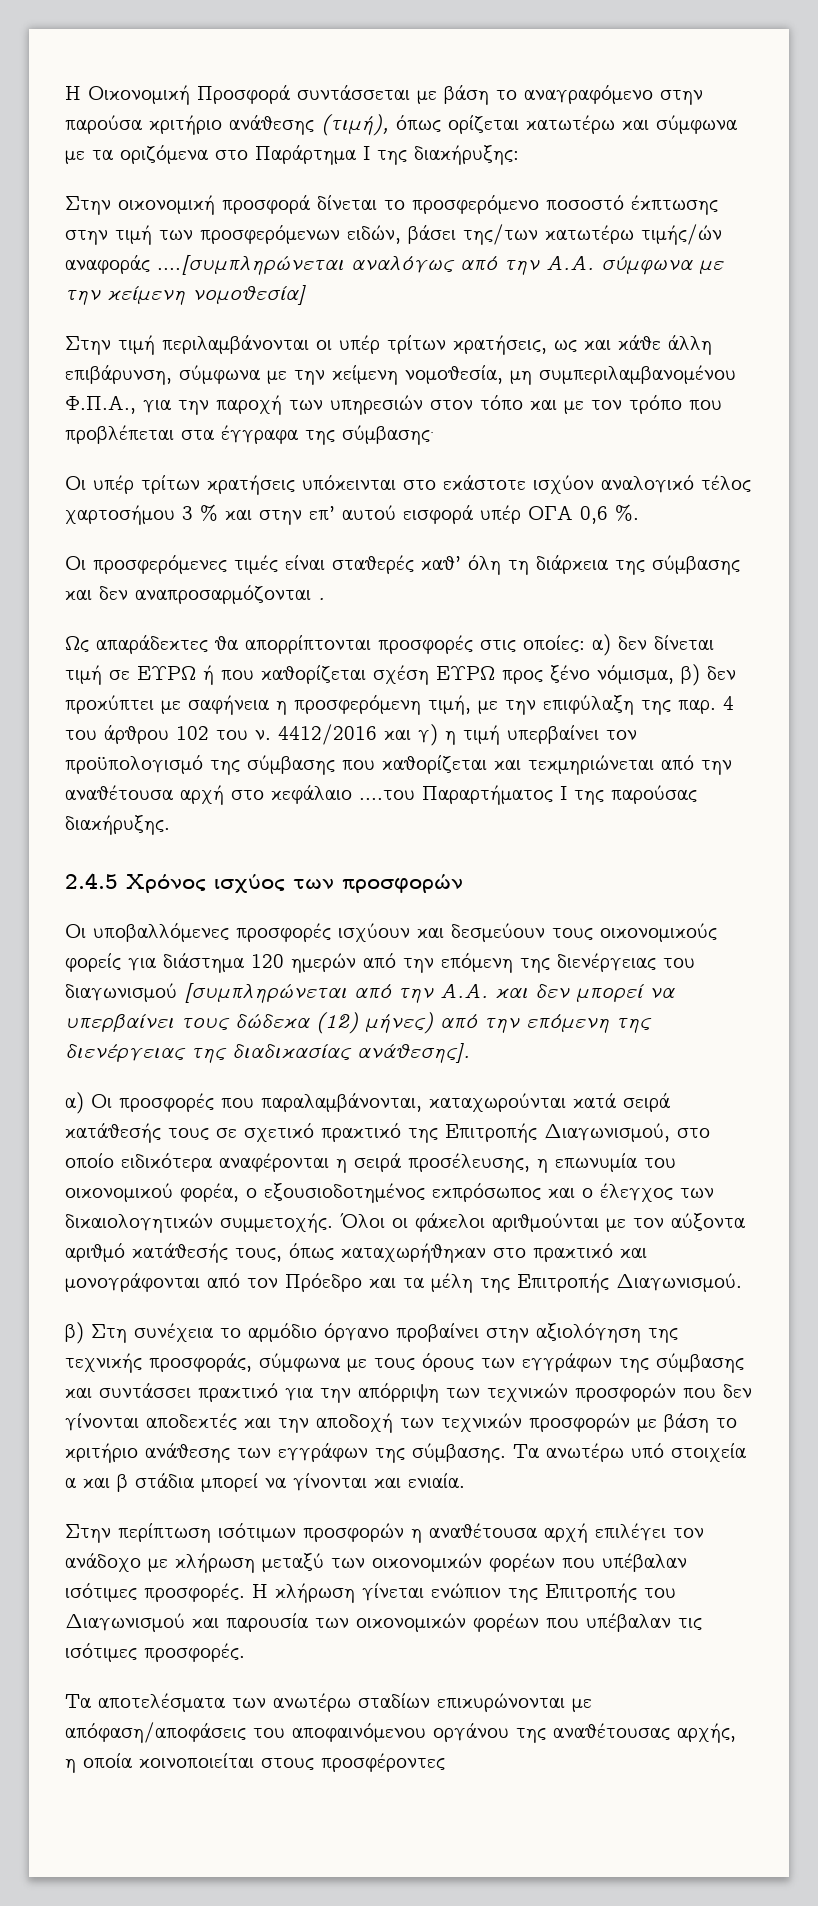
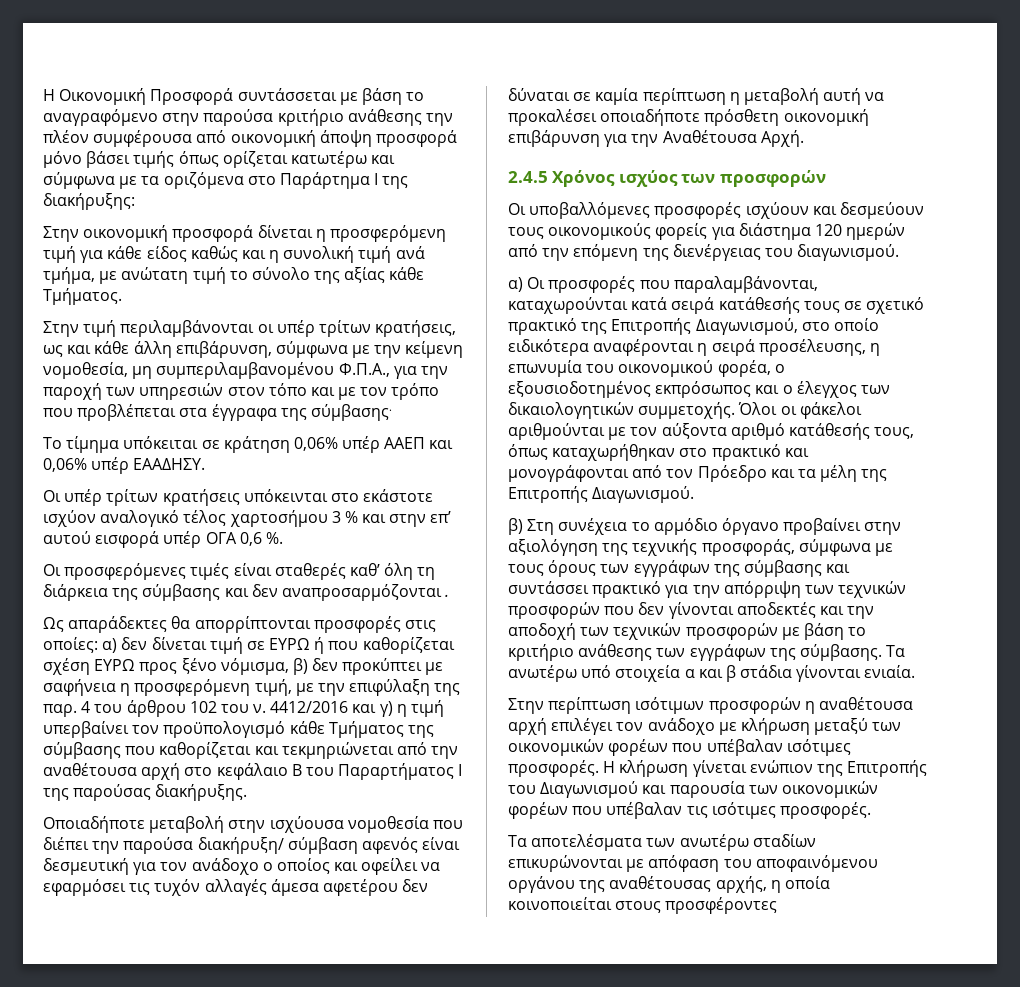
[321,114,389,136] (τιμή), -> [425,113,453,126] [43,130,457,147] [43,151,175,168] την πλέον συμφέρουσα από οικονομική άποψη προσφορά μόνο βάσει τιμής
[384,195,718,215] [65,224,722,245] [65,254,724,275] [65,284,306,305] το προσφερόμενο ποσοστό έκπτωσης στην τιμή των προσφερόμενων ειδών, βάσει της/των κατωτέρω τιμής/ών αναφοράς ....[συμπληρώνεται αναλόγως από την Α.Α. σύμφωνα με την κείμενη νομοθεσία] -> [315,225,446,242] [43,246,425,263] [43,267,425,284] [43,288,122,305] η προσφερόμενη τιμή για κάθε είδος καθώς και η συνολική τιμή ανά τμήμα, με ανώτατη τιμή το σύνολο της αξίας κάθε Τμήματος.
(434, 435) none -> [43,436,454,453] [43,457,206,474] // Το τίμημα υπόκειται σε κράτηση 0,06% υπέρ ΑΑΕΠ και 0,06% υπέρ ΕΑΑΔΗΣΥ.
(203, 764) none -> [289,721,404,738] κάθε Τμήματος
[359,790,415,800] ....του -> [291,764,334,776] B του
(170, 824) none -> [43,816,463,833] [43,837,461,854] [43,858,441,875] [43,879,429,896] [508,88,885,105] [508,109,869,126] [508,130,804,147] // Οποιαδήποτε μεταβολή στην ισχύουσα νομοθεσία που διέπει την παρούσα διακήρυξη/ σύμβαση αφενός είναι δεσμευτική για τον ανάδοχο ο οποίος και οφείλει να εφαρμόσει τις τυχόν αλλαγές άμεσα αφετέρου δεν δύναται σε καμία περίπτωση η μεταβολή αυτή να προκαλέσει οποιαδήποτε πρόσθετη οικονομική επιβάρυνση για την Αναθέτουσα Αρχή.
[65,982,675,1003] [65,1012,652,1034] [65,1042,470,1063] διαγωνισμού [συμπληρώνεται από την A.A. και δεν μπορεί να υπερβαίνει τους δώδεκα (12) μήνες) από την επόμενη της διενέργειας της διαδικασίας ανάθεσης]. -> [797,244,900,261] διαγωνισμού.
[201,1473,401,1492] μπορεί να γίνονται και -> [796,665,862,682] γίνονται
[65,1722,246,1743] απόφαση/αποφάσεις -> [648,855,720,872] απόφαση

